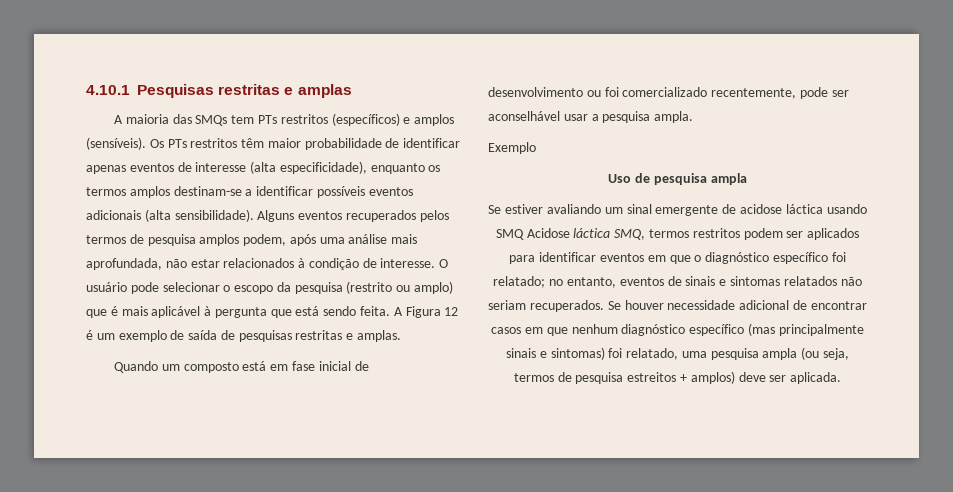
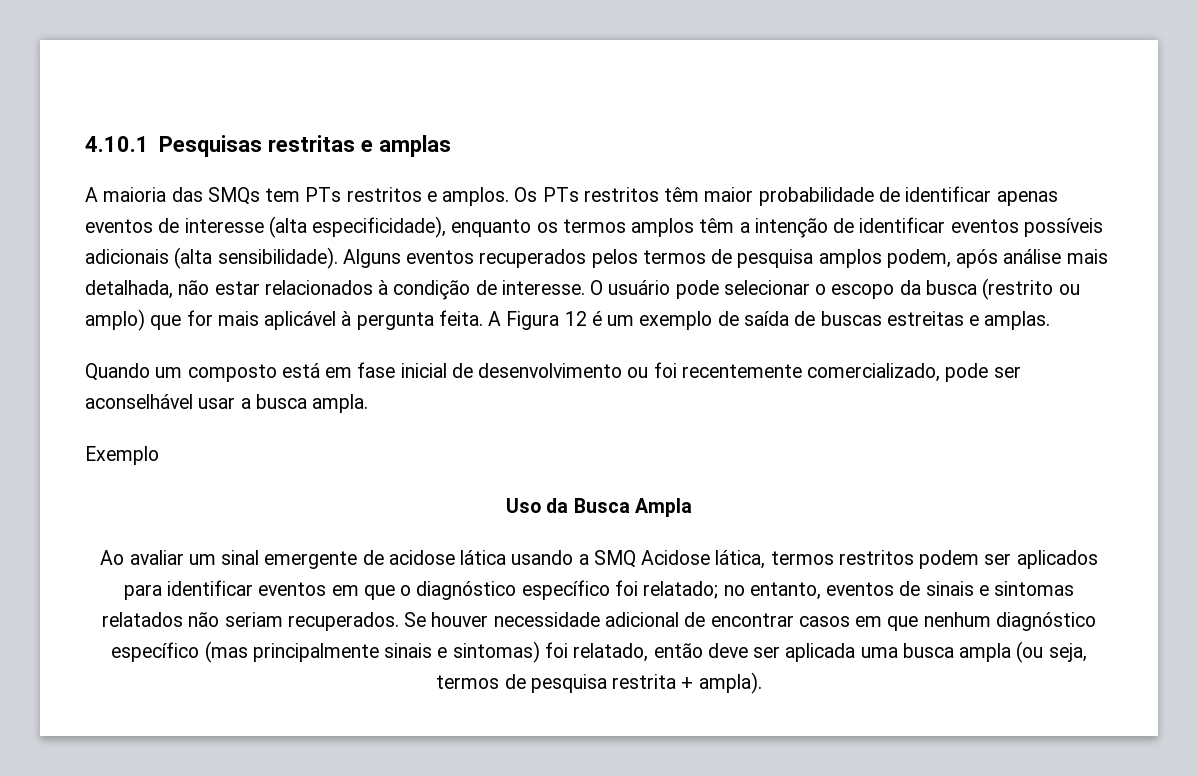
[331,113,455,126] [86,137,146,150] (específicos) e amplos (sensíveis). -> [426,187,510,206] e amplos.
[173,186,413,198] destinam-se a identificar possíveis eventos -> [699,217,1103,238] têm a intenção de identificar eventos possíveis
[319,237,345,244] uma -> (999, 258) none
[86,258,162,270] aprofundada, -> [85,280,173,299] detalhada,
[294,282,343,294] pesquisa -> [925,280,977,295] busca
[110,306,118,316] é -> [186,310,213,326] for
[270,306,357,318] que está sendo -> (434, 321) none
[238,330,343,342] pesquisas restritas -> [820,311,964,326] buscas estreitas
[622,87,797,99] comercializado recentemente, -> [681,363,941,382] recentemente comercializado,
[602,111,651,123] pesquisa -> [255,394,307,409] busca
[635,173,747,185] [488,204,602,214] de pesquisa ampla // Se estiver avaliando -> [546,498,692,517] [100,550,184,565] da Busca Ampla // Ao avaliar
[785,204,867,214] [495,228,646,240] láctica usando SMQ Acidose láctica SMQ, -> [460,550,766,569] lática usando a SMQ Acidose lática,
[681,348,759,360] uma pesquisa -> [653,643,954,662] então deve ser aplicada uma busca
[627,371,842,384] estreitos + amplos) deve ser aplicada. -> [612,672,762,694] restrita + ampla).

